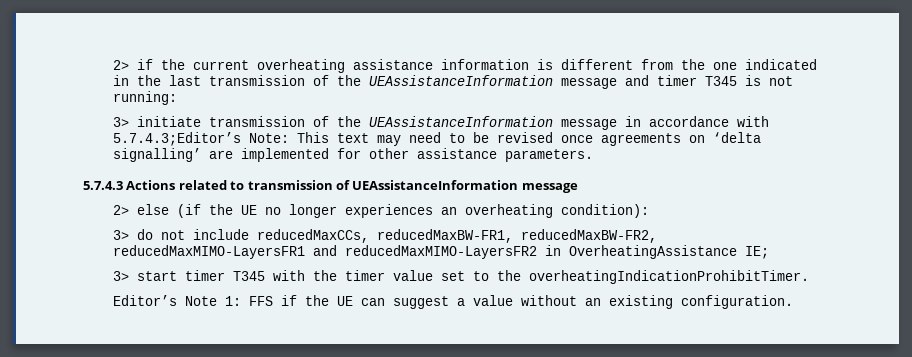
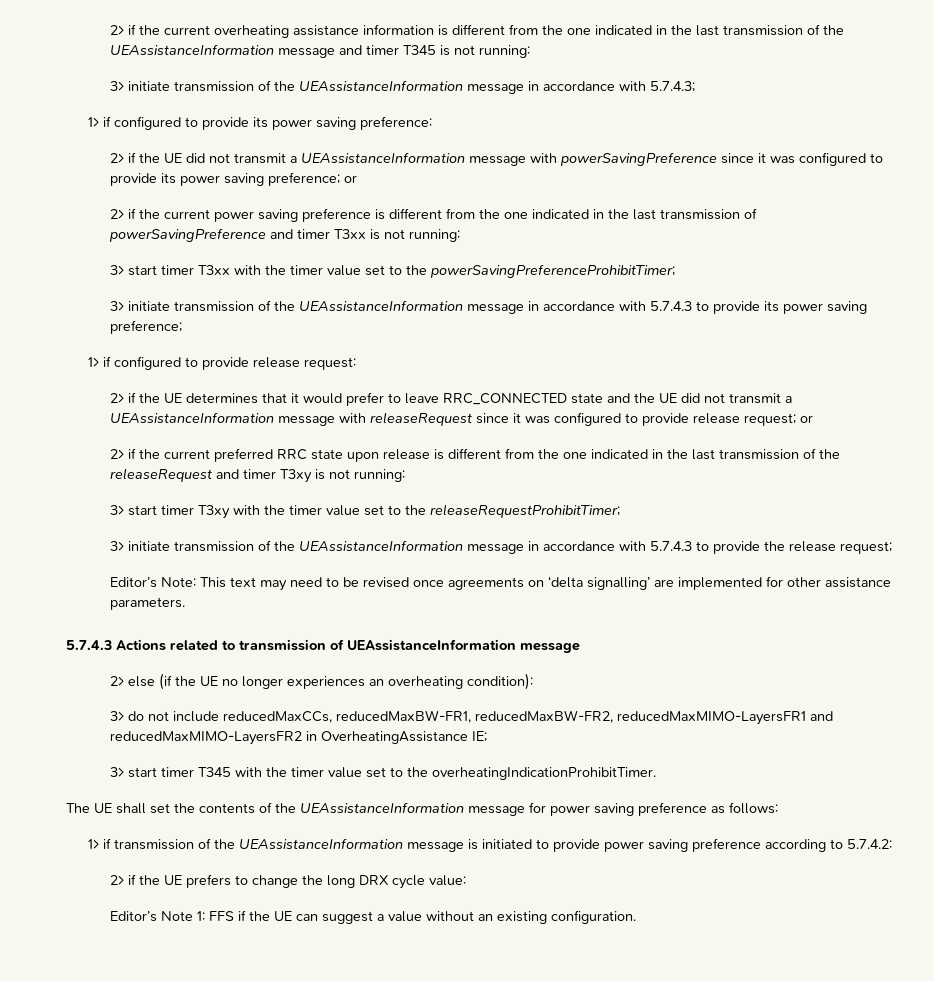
[112,132,241,146] 5.7.4.3;Editor’s -> [650,81,696,92] [88,116,433,130] [110,152,884,166] [110,172,358,186] [110,208,758,222] [109,228,461,242] [110,264,676,278] [110,300,868,314] [110,320,183,334] [88,356,357,370] [110,392,793,406] [110,412,814,426] [110,448,841,462] [110,468,406,483] [110,504,621,519] [110,540,893,554] [110,577,158,588] 5.7.4.3; // 1> if configured to provide its power saving preference: // 2> if the UE did not transmit a UEAssistanceInformation message with powerSavingPreference since it was configured to provide its power saving preference; or // 2> if the current power saving preference is different from the one indicated in the last transmission of powerSavingPreference and timer T3xx is not running: // 3> start timer T3xx with the timer value set to the powerSavingPreferenceProhibitTimer; // 3> initiate transmission of the UEAssistanceInformation message in accordance with 5.7.4.3 to provide its power saving preference; // 1> if configured to provide release request: // 2> if the UE determines that it would prefer to leave RRC_CONNECTED state and the UE did not transmit a UEAssistanceInformation message with releaseRequest since it was configured to provide release request; or // 2> if the current preferred RRC state upon release is different from the one indicated in the last transmission of the releaseRequest and timer T3xy is not running: // 3> start timer T3xy with the timer value set to the releaseRequestProhibitTimer; // 3> initiate transmission of the UEAssistanceInformation message in accordance with 5.7.4.3 to provide the release request; // Editor’s
(809, 277) none -> [66,802,778,816] [88,838,893,852] [110,874,467,889] // The UE shall set the contents of the UEAssistanceInformation message for power saving preference as follows: // 1> if transmission of the UEAssistanceInformation message is initiated to provide power saving preference according to 5.7.4.2: // 2> if the UE prefers to change the long DRX cycle value:

